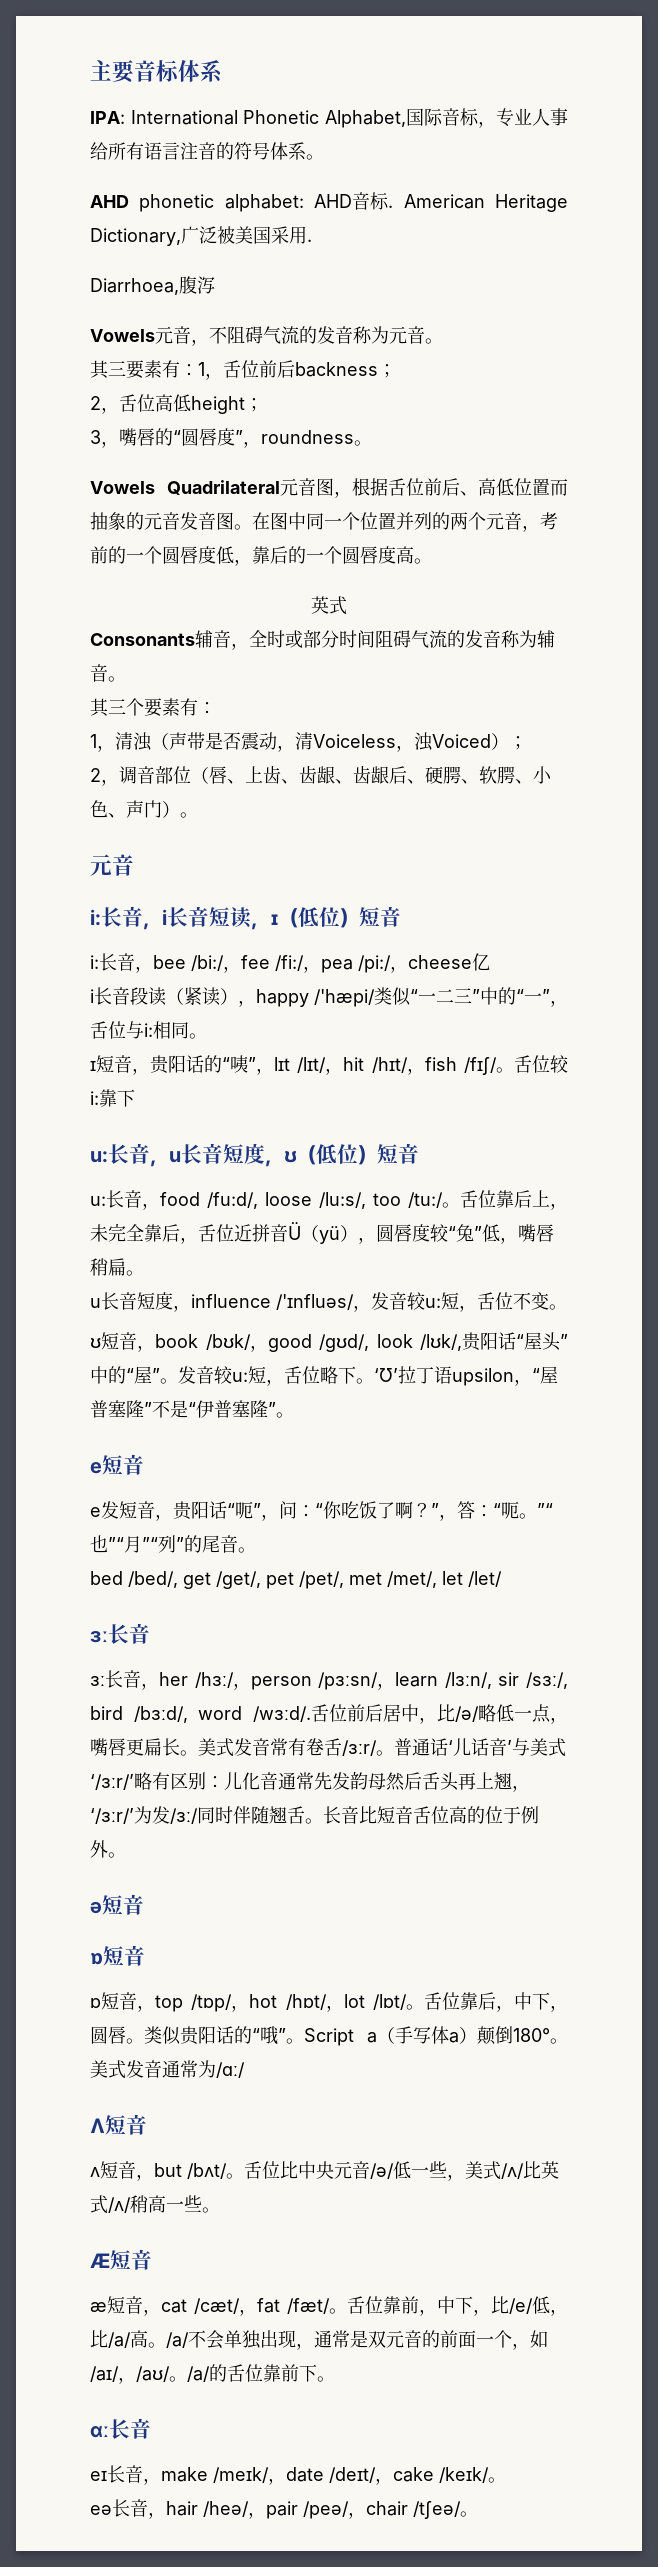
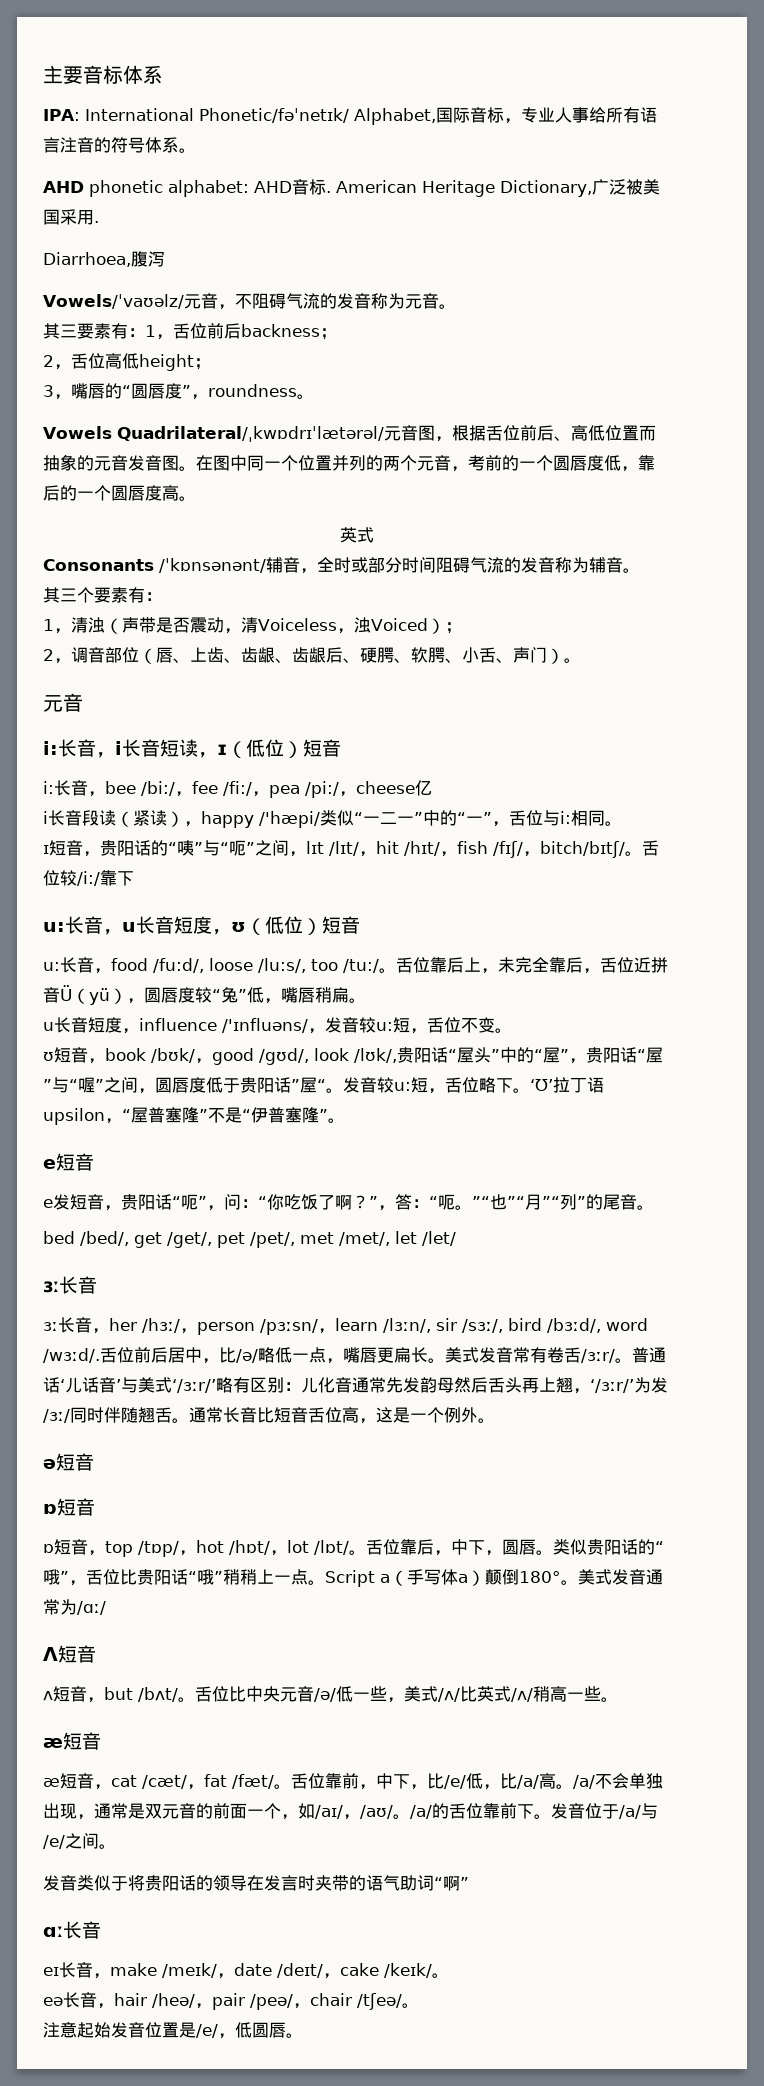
[243,110,320,124] Phonetic -> [198,108,349,123] Phonetic/fəˈnetɪk/
[90,329,155,342] Vowels -> [43,294,184,309] Vowels/ˈvaʊəlz/
[167,480,280,495] Quadrilateral -> [116,426,384,442] Quadrilateral/ˌkwɒdrɪˈlætərəl/
(195, 639) none -> [159,558,266,573] /ˈkɒnsənənt/
[90,800,108,818] 色 -> [479,647,496,663] 舌
[454,988,472,1003] 三 -> [397,816,414,824] 一
(256, 1064) none -> [203,840,289,856] 与“呃”之间
(497, 1066) none -> [523,841,625,858] ，bitch/bɪtʃ/
[90,1091,99,1105] i: -> [77,871,100,886] /i:/
[276,1294,354,1310] /'ɪnfluəs/ -> [222,1018,308,1033] /'ɪnfluəns/
(160, 1375) none -> [569,1047,663,1064] [43,1077,326,1094] ，贵阳话“屋”与“喔”之间，圆唇度低于贵阳话”屋“
(323, 1821) none -> [189,1407,223,1423] 通常
[467,1806,521,1824] 的位于 -> [359,1407,444,1424] ，这是一个
(286, 2035) none -> [69,1569,308,1586] ，舌位比贵阳话“哦”稍稍上一点
[90,2253,110,2268] Æ -> [43,1738,63,1748] æ
(335, 2379) none -> [551,1803,658,1819] [43,1833,116,1849] [43,1875,469,1891] 发音位于/a/与/e/之间。 // 发音类似于将贵阳话的领导在发言时夹带的语气助词“啊”
(478, 2514) none -> [43,2022,303,2039] // 注意起始发音位置是/e/，低圆唇。

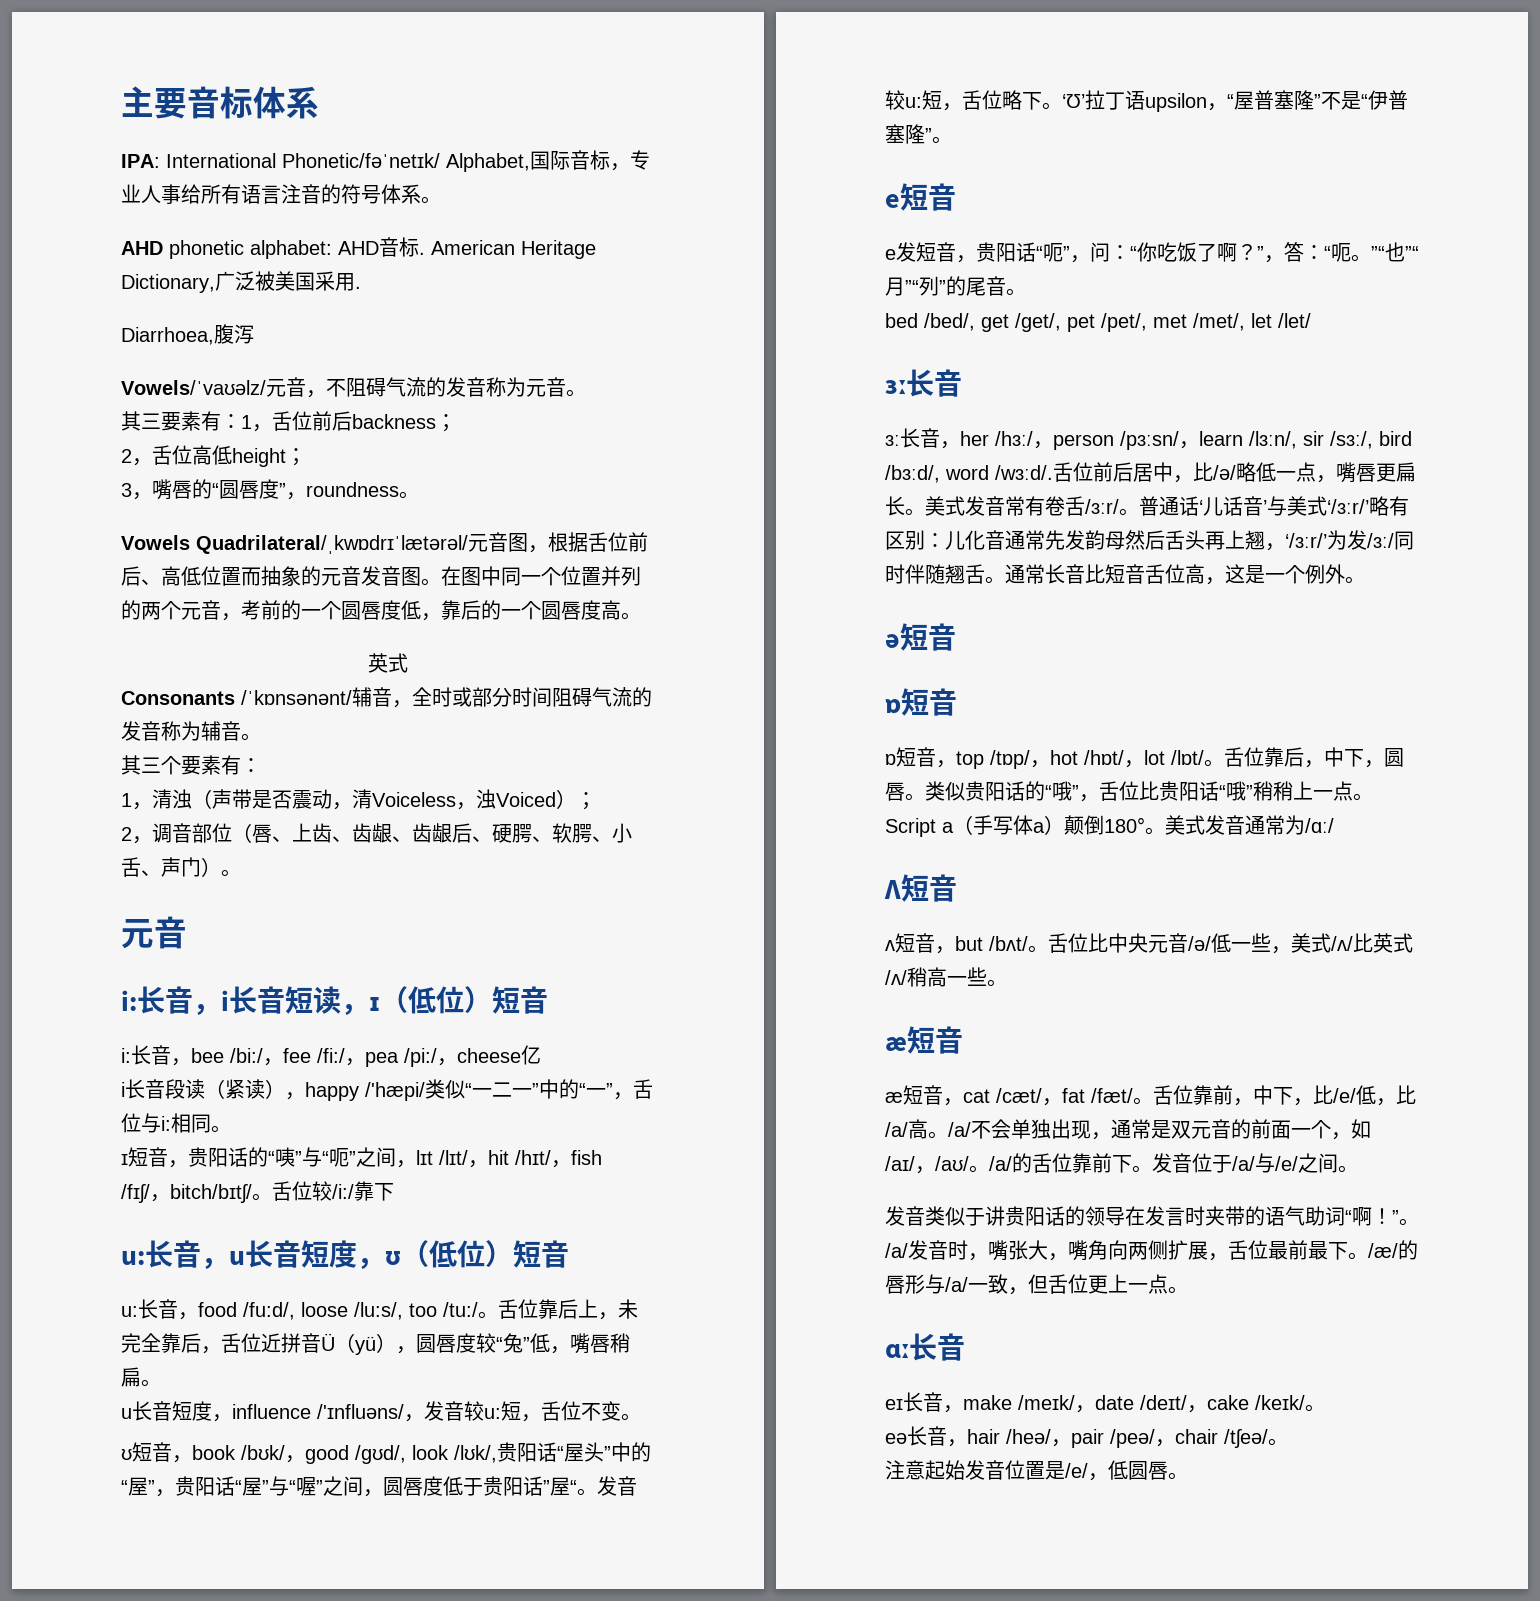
[128,1875,145,1891] 将 -> [985,1206,1005,1226] 讲
[460,1877,469,1889] ” -> [1372,1208,1419,1226] [885,1240,1418,1261] [885,1274,1188,1295] ！”。/a/发音时，嘴张大，嘴角向两侧扩展，舌位最前最下。/æ/的唇形与/a/一致，但舌位更上一点。

